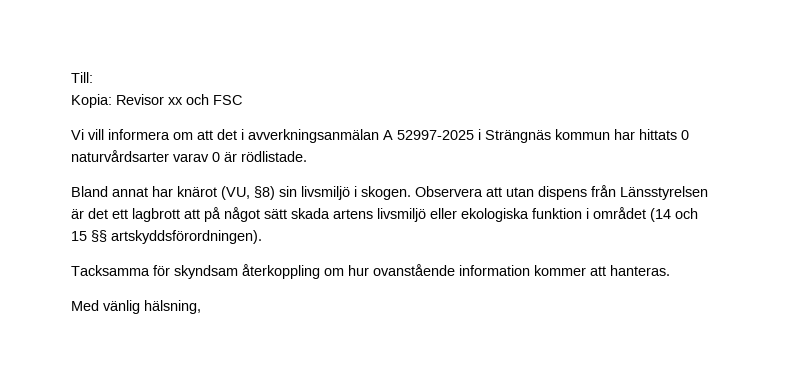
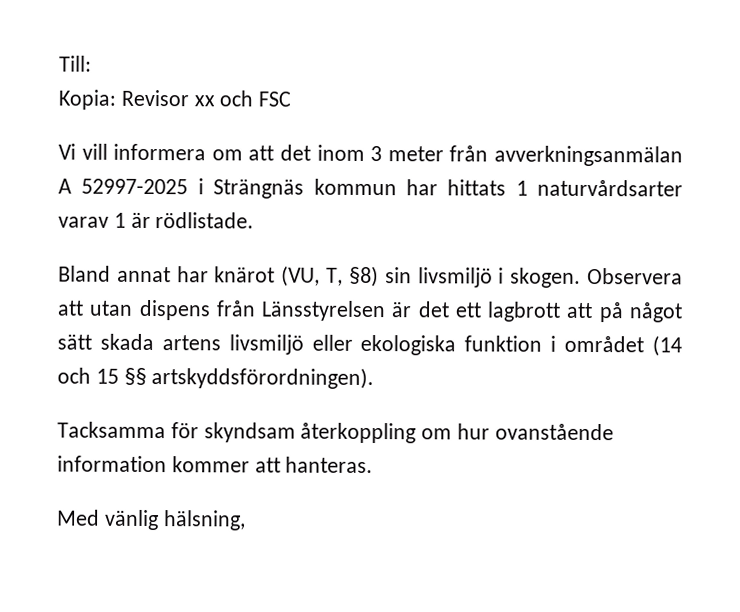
[241,129,244,140] i -> [316,144,489,162] inom 3 meter från
[681,130,689,140] 0 -> [515,180,528,196] 1
[212,152,220,162] 0 -> [113,212,126,228] 1
(250, 193) none -> [326,267,344,286] T,

